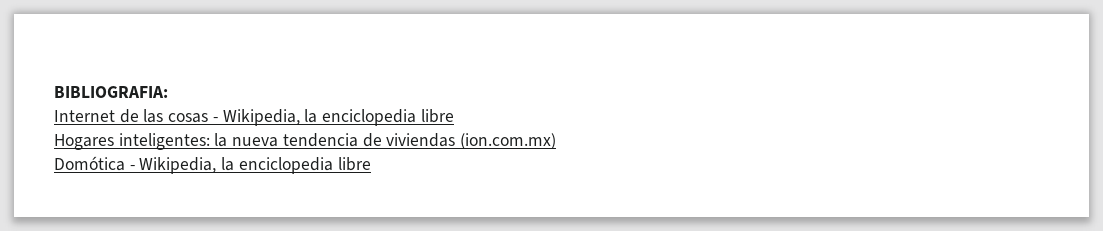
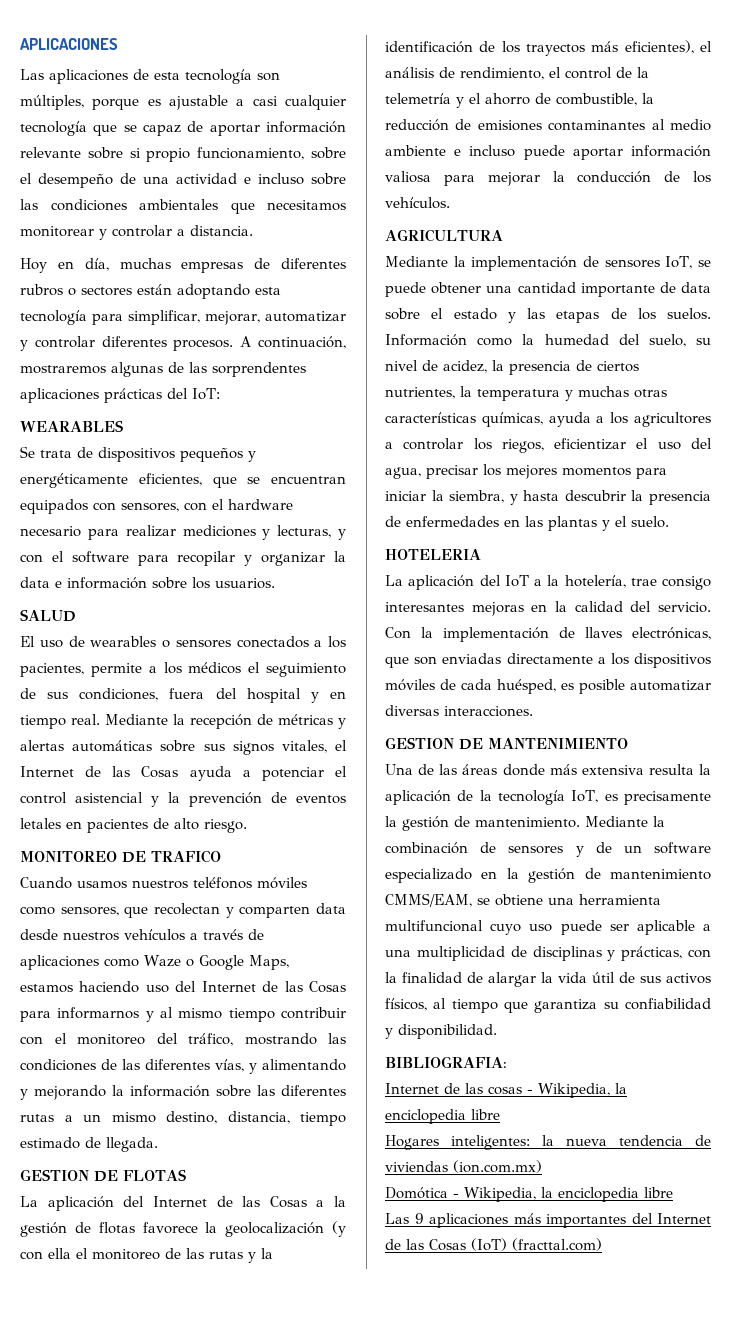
(54, 92) none -> [20,38,118,50] [20,69,280,84] [20,95,346,110] [20,121,346,136] [20,147,346,162] [20,173,346,188] [20,199,346,214] [20,225,253,240] [20,258,346,273] [20,284,281,299] [20,310,346,325] [20,336,346,351] [20,362,306,377] [20,388,220,403] [20,420,123,432] [20,446,256,462] [20,473,346,488] [20,499,293,514] [20,525,346,540] [20,551,346,566] [20,577,275,589] [20,609,76,622] [20,636,346,648] [20,662,346,677] [20,688,346,703] [20,714,346,729] [20,740,347,755] [20,766,347,781] [20,792,346,807] [20,818,247,833] [20,850,221,863] [20,877,307,889] [20,903,346,918] [20,929,264,941] [20,955,289,970] [20,981,346,993] [20,1007,347,1022] [20,1033,346,1046] [20,1059,346,1074] [20,1085,346,1100] [20,1111,346,1126] [20,1137,158,1152] [20,1169,186,1182] [20,1196,346,1211] [20,1221,346,1237] [20,1248,273,1263] [385,40,712,56] [385,67,649,80] [385,93,654,108] [385,119,711,131] [385,145,711,160] [385,171,711,186] [385,197,450,209] [385,229,503,242] [385,256,711,271] [385,282,711,297] [385,308,711,323] [385,334,711,347] [385,360,639,375] [385,386,667,401] [385,412,711,427] [385,438,712,453] [385,464,667,479] [385,490,711,505] [385,516,669,531] [385,549,481,560] [385,575,711,590] [385,601,711,616] [385,627,711,642] [385,653,711,668] [385,679,711,694] [385,705,533,717] [385,737,628,750] [385,764,711,776] [385,790,711,805] [385,816,665,831] [385,842,711,857] [385,868,711,883] [385,893,661,907] [385,920,711,935] [385,946,711,961] [385,972,711,987] [385,998,711,1013] [385,1024,497,1039] APLICACIONES // Las aplicaciones de esta tecnología son múltiples, porque es ajustable a casi cualquier tecnología que se capaz de aportar información relevante sobre si propio funcionamiento, sobre el desempeño de una actividad e incluso sobre las condiciones ambientales que necesitamos monitorear y controlar a distancia. // Hoy en día, muchas empresas de diferentes rubros o sectores están adoptando esta tecnología para simplificar, mejorar, automatizar y controlar diferentes procesos. A continuación, mostraremos algunas de las sorprendentes aplicaciones prácticas del IoT: // WEARABLES // Se trata de dispositivos pequeños y energéticamente eficientes, que se encuentran equipados con sensores, con el hardware necesario para realizar mediciones y lecturas, y con el software para recopilar y organizar la data e información sobre los usuarios. // SALUD // El uso de wearables o sensores conectados a los pacientes, permite a los médicos el seguimiento de sus condiciones, fuera del hospital y en tiempo real. Mediante la recepción de métricas y alertas automáticas sobre sus signos vitales, el Internet de las Cosas ayuda a potenciar el control asistencial y la prevención de eventos letales en pacientes de alto riesgo. // MONITOREO DE TRAFICO // Cuando usamos nuestros teléfonos móviles como sensores, que recolectan y comparten data desde nuestros vehículos a través de aplicaciones como Waze o Google Maps, estamos haciendo uso del Internet de las Cosas para informarnos y al mismo tiempo contribuir con el monitoreo del tráfico, mostrando las condiciones de las diferentes vías, y alimentando y mejorando la información sobre las diferentes rutas a un mismo destino, distancia, tiempo estimado de llegada. // GESTION DE FLOTAS // La aplicación del Internet de las Cosas a la gestión de flotas favorece la geolocalización (y con ella el monitoreo de las rutas y la identificación de los trayectos más eficientes), el análisis de rendimiento, el control de la telemetría y el ahorro de combustible, la reducción de emisiones contaminantes al medio ambiente e incluso puede aportar información valiosa para mejorar la conducción de los vehículos. // AGRICULTURA // Mediante la implementación de sensores IoT, se puede obtener una cantidad importante de data sobre el estado y las etapas de los suelos. Información como la humedad del suelo, su nivel de acidez, la presencia de ciertos nutrientes, la temperatura y muchas otras características químicas, ayuda a los agricultores a controlar los riegos, eficientizar el uso del agua, precisar los mejores momentos para iniciar la siembra, y hasta descubrir la presencia de enfermedades en las plantas y el suelo. // HOTELERIA // La aplicación del IoT a la hotelería, trae consigo interesantes mejoras en la calidad del servicio. Con la implementación de llaves electrónicas, que son enviadas directamente a los dispositivos móviles de cada huésped, es posible automatizar diversas interacciones. // GESTION DE MANTENIMIENTO // Una de las áreas donde más extensiva resulta la aplicación de la tecnología IoT, es precisamente la gestión de mantenimiento. Mediante la combinación de sensores y de un software especializado en la gestión de mantenimiento CMMS/EAM, se obtiene una herramienta multifuncional cuyo uso puede ser aplicable a una multiplicidad de disciplinas y prácticas, con la finalidad de alargar la vida útil de sus activos físicos, al tiempo que garantiza su confiabilidad y disponibilidad. //
(371, 164) none -> [385,1213,711,1228] [385,1238,602,1251] // Las 9 aplicaciones más importantes del Internet de las Cosas (IoT) (fracttal.com)

